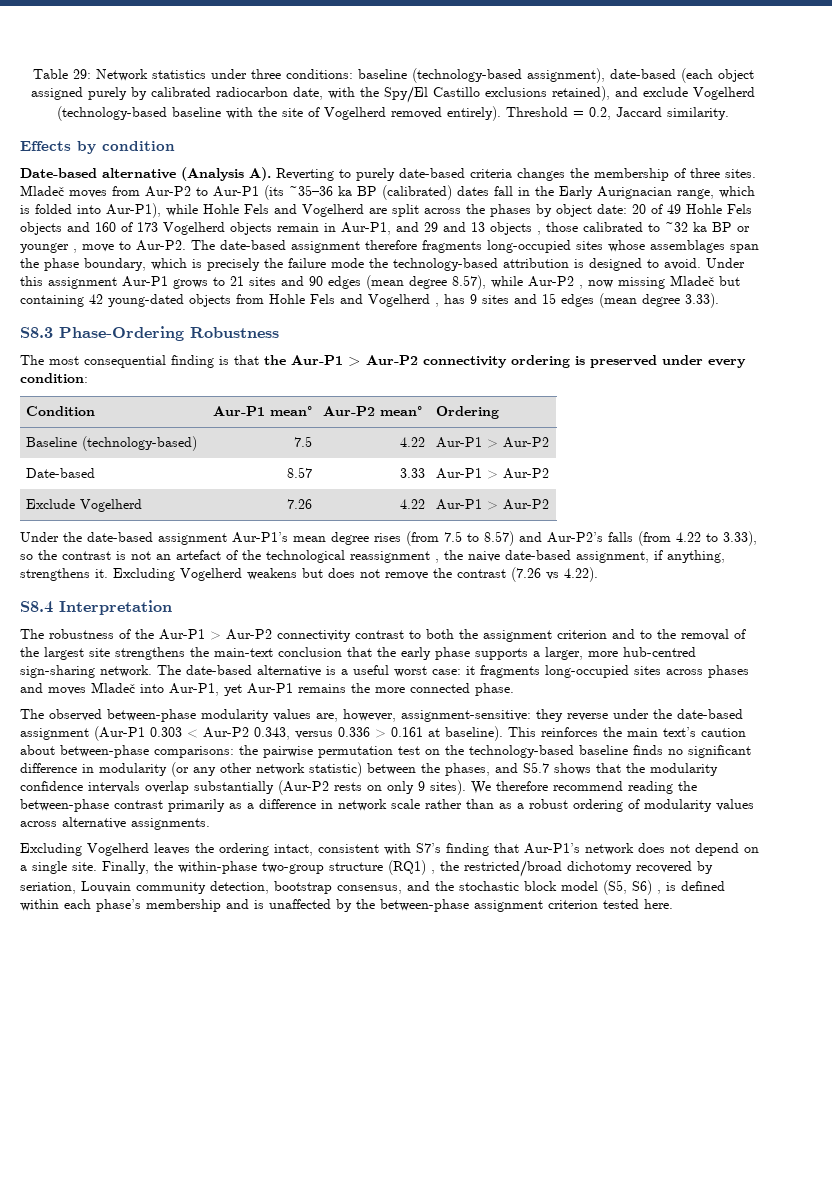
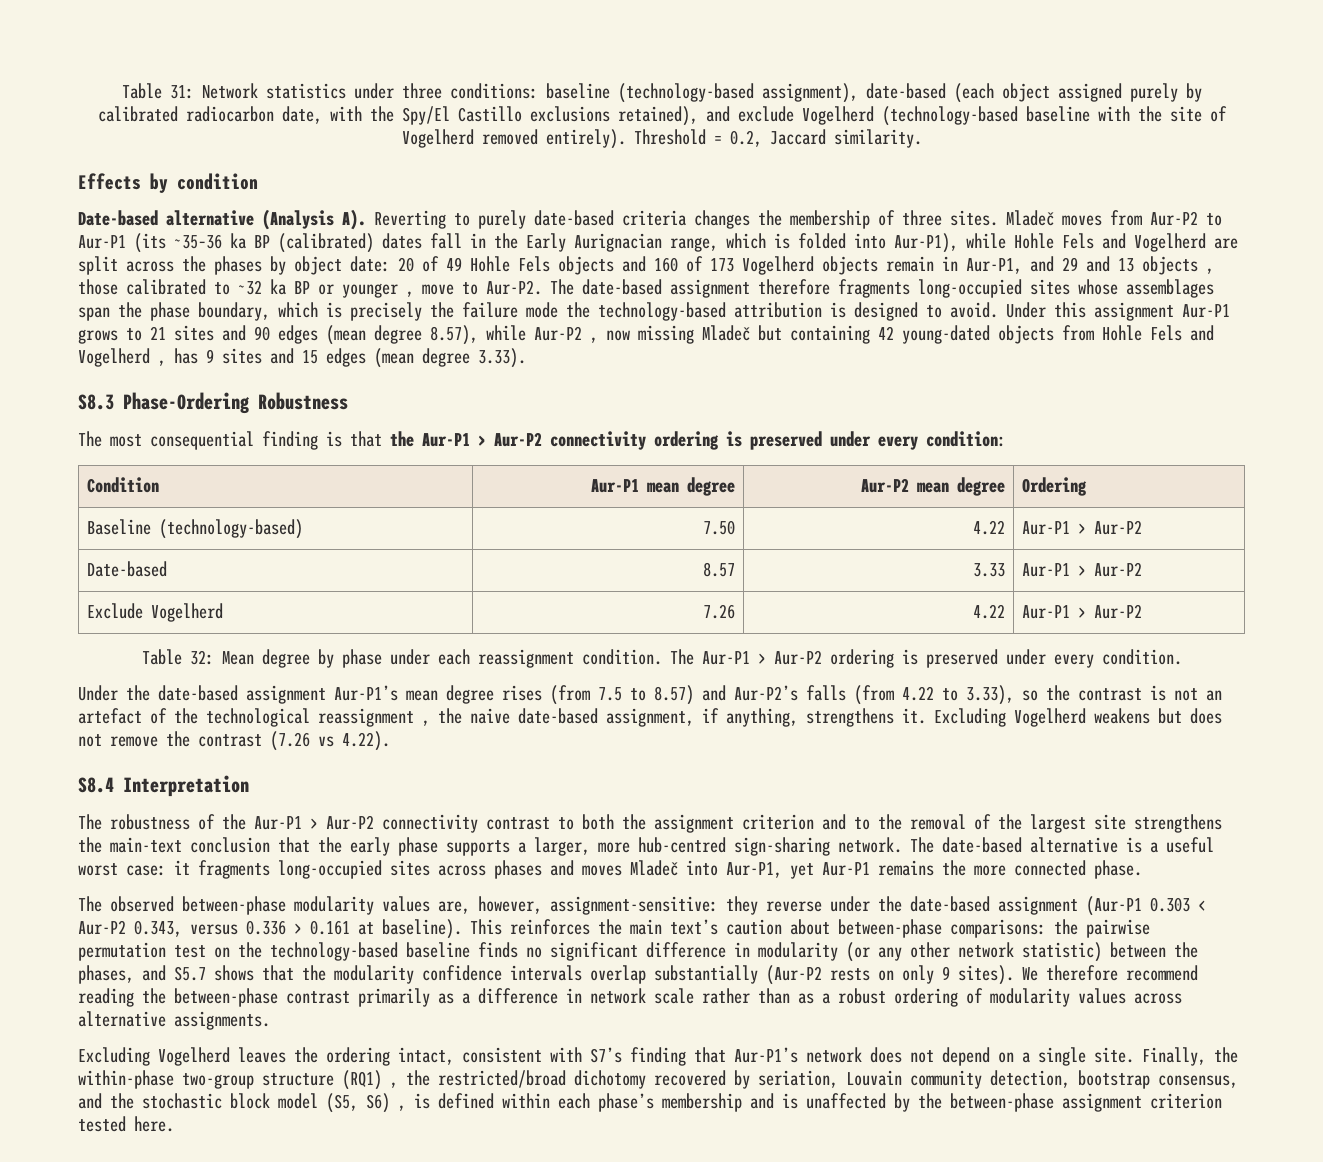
[32,69,91,79] Table 29: -> [121,83,194,99] Table 31:
[269,406,312,416] [323,406,423,416] mean° | Aur-P2 mean° -> [646,477,735,496] [860,477,1005,496] mean degree | Aur-P2 mean degree
[293,436,312,447] 7.5 -> [702,520,735,535] 7.50
(550, 504) none -> [141,649,1182,668] // Table 32: Mean degree by phase under each reassignment condition. The Aur-P1 > Aur-P2 ordering is preserved under every condition.

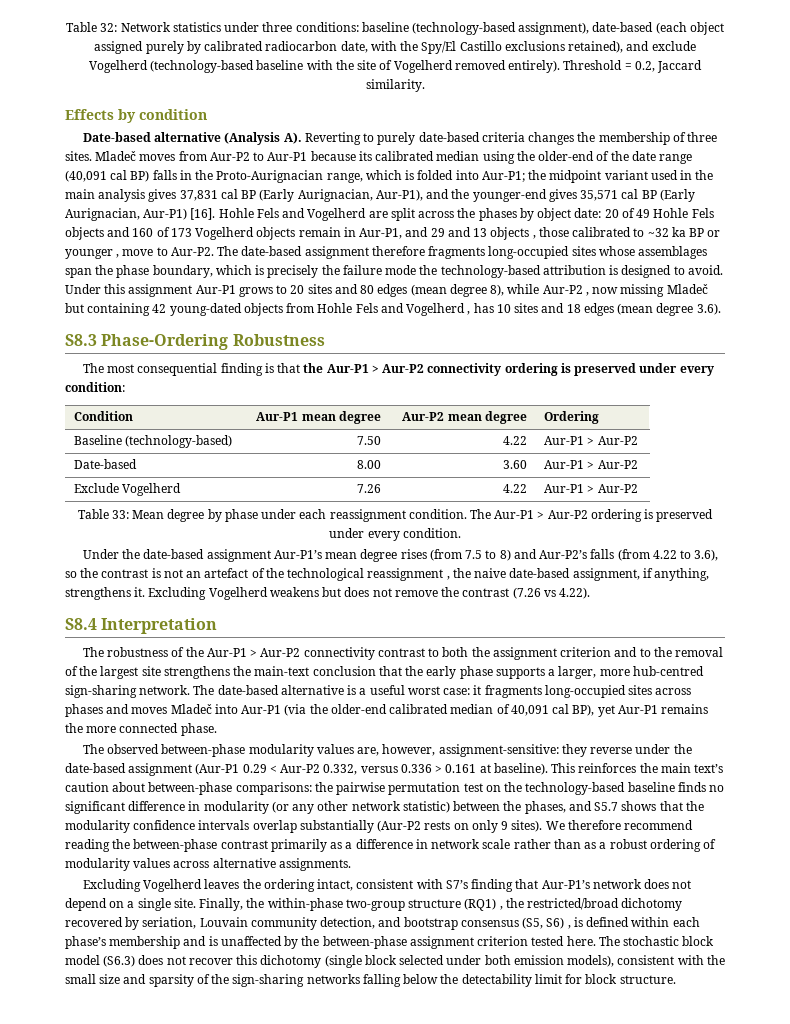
[121,83,194,99] Table 31: -> [66,22,118,32] Table 32:
[134,233,662,253] (its ~35–36 ka BP (calibrated) dates fall in the Early Aurignacian -> [310,151,693,164] [65,170,324,183] because its calibrated median using the older-end of the date range (40,091 cal BP) falls in the Proto-Aurignacian
[894,233,1006,253] Aur-P1), while -> [481,170,714,183] [65,189,695,202] [65,208,216,221] Aur-P1; the midpoint variant used in the main analysis gives 37,831 cal BP (Early Aurignacian, Aur-P1), and the younger-end gives 35,571 cal BP (Early Aurignacian, Aur-P1) [16].
[150,325,478,345] 21 sites and 90 edges (mean degree 8.57), -> [290,284,505,297] 20 sites and 80 edges (mean degree 8),
[206,348,526,368] 9 sites and 15 edges (mean degree 3.33). -> [496,303,721,316] 10 sites and 18 edges (mean degree 3.6).
[702,562,735,577] [972,563,1005,577] 8.57 | 3.33 -> [356,460,381,469] [502,460,527,469] 8.00 | 3.60
[189,650,214,665] 32: -> [111,510,129,519] 33:
[654,685,694,705] 8.57) -> [499,549,511,561] 8)
[966,685,1014,705] 3.33), -> [694,549,719,561] 3.6),
[726,862,782,878] Aur-P1, -> [241,704,595,716] Aur-P1 (via the older-end calibrated median of 40,091 cal BP),
[1150,897,1190,912] 0.303 -> [242,764,267,773] 0.29
[134,920,182,937] 0.343, -> [323,764,358,775] 0.332,
[1078,1070,1238,1089] [78,1093,318,1109] bootstrap consensus, and the stochastic block model -> [378,917,519,930] and bootstrap consensus
(174, 1124) none -> [598,936,715,946] [65,955,725,968] [65,974,676,987] The stochastic block model (S6.3) does not recover this dichotomy (single block selected under both emission models), consistent with the small size and sparsity of the sign-sharing networks falling below the detectability limit for block structure.

